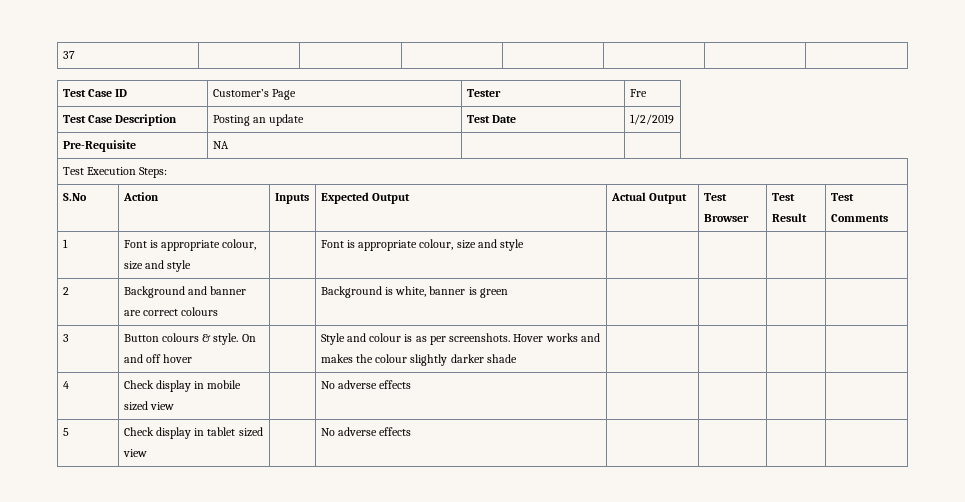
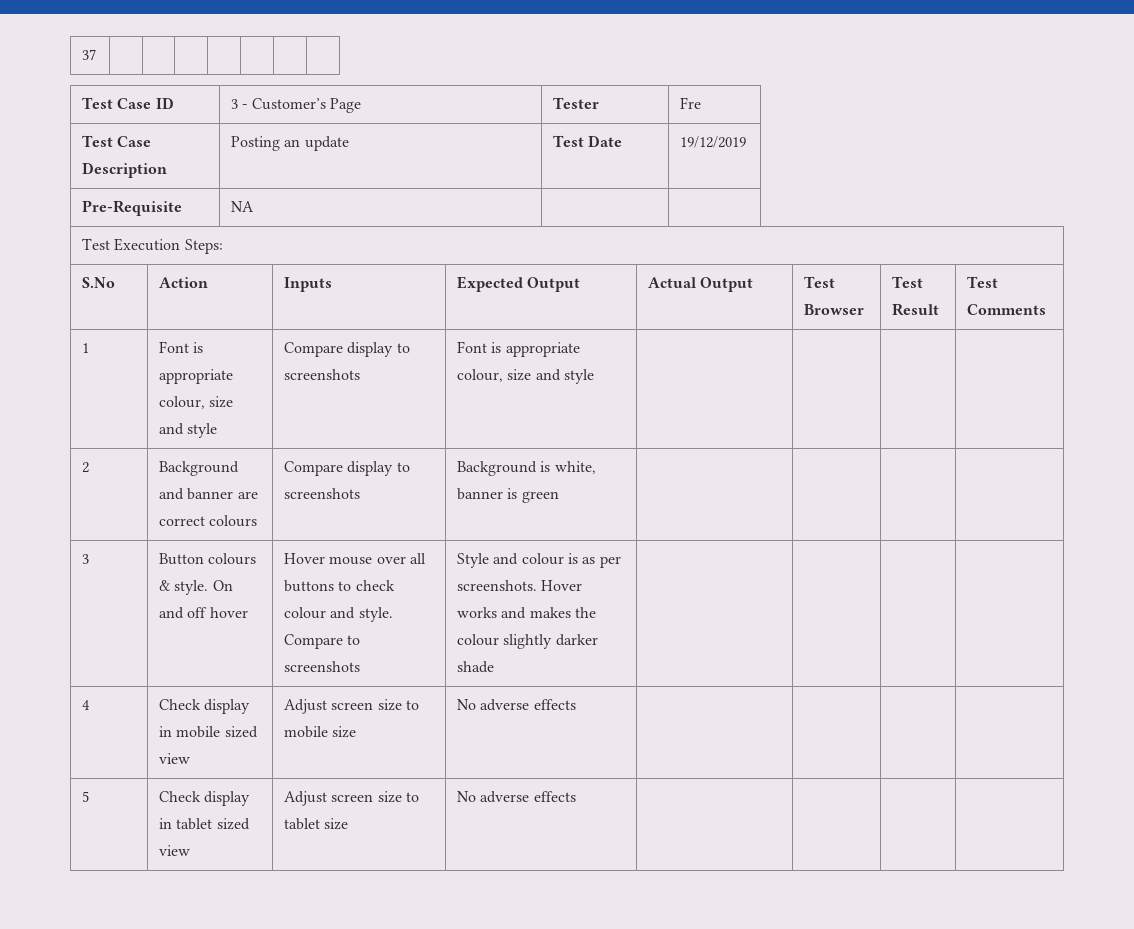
(128, 93) none -> [231,99,248,109] 3 -
[629,114,674,125] 1/2/2019 -> [680,136,747,148] 19/12/2019
(192, 266) none -> [284,342,410,357] [284,369,361,380] Compare display to screenshots
(219, 311) none -> [284,461,410,476] [284,488,361,499] Compare display to screenshots
(193, 358) none -> [284,553,427,565] [284,580,395,592] [284,607,393,622] [284,634,361,649] [284,661,361,672] Hover mouse over all buttons to check colour and style. Compare to screenshots
(174, 406) none -> [284,699,420,714] [284,726,357,738] Adjust screen size to mobile size
(147, 453) none -> [284,791,420,806] [284,818,349,830] Adjust screen size to tablet size

